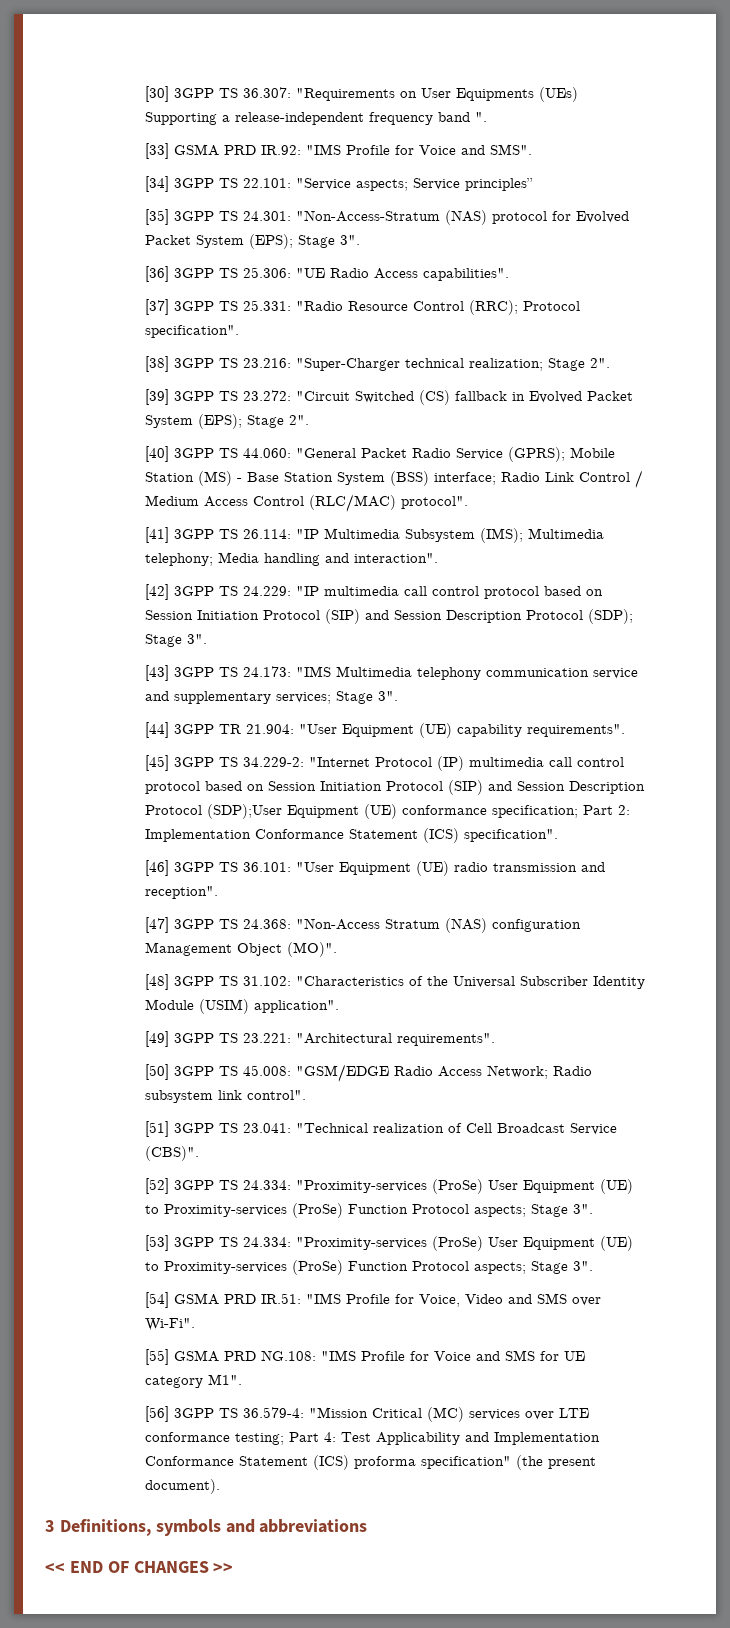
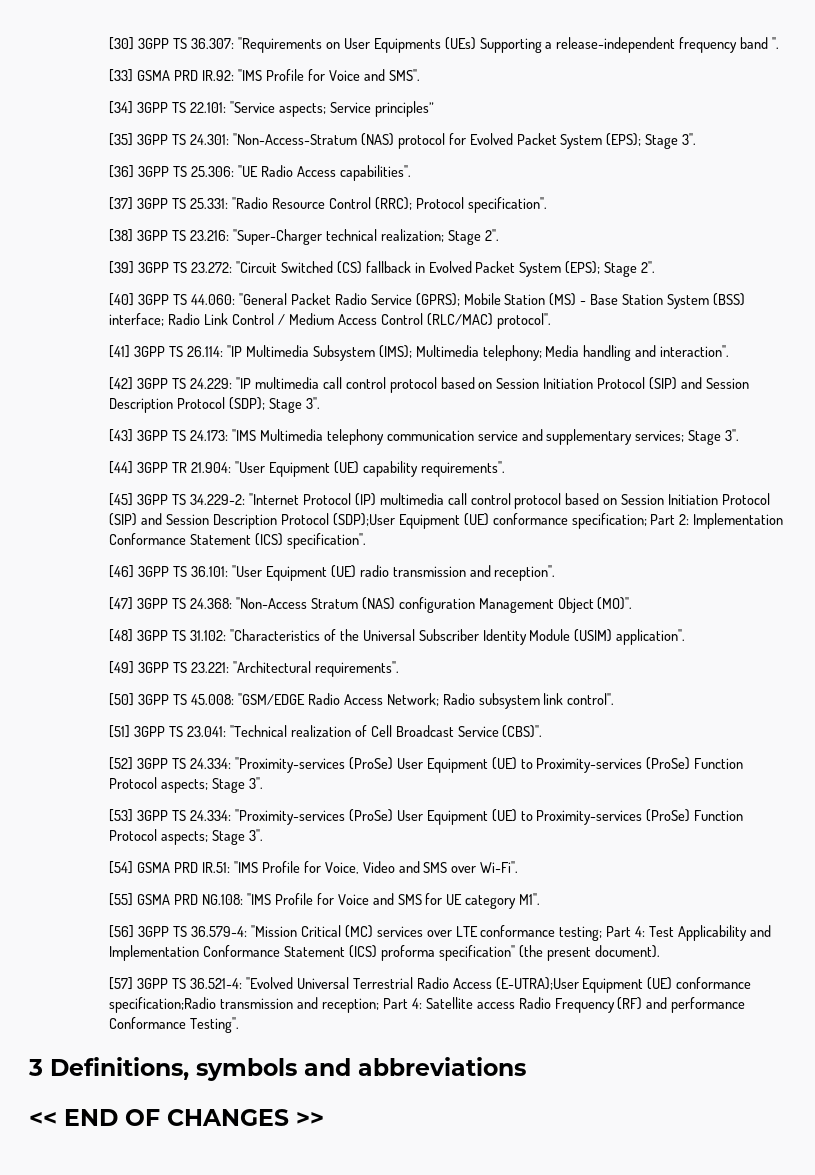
(221, 1486) none -> [109,977,752,993] [109,997,746,1013] [109,1017,240,1033] // [57] 3GPP TS 36.521-4: "Evolved Universal Terrestrial Radio Access (E-UTRA);User Equipment (UE) conformance specification;Radio transmission and reception; Part 4: Satellite access Radio Frequency (RF) and performance Conformance Testing".

